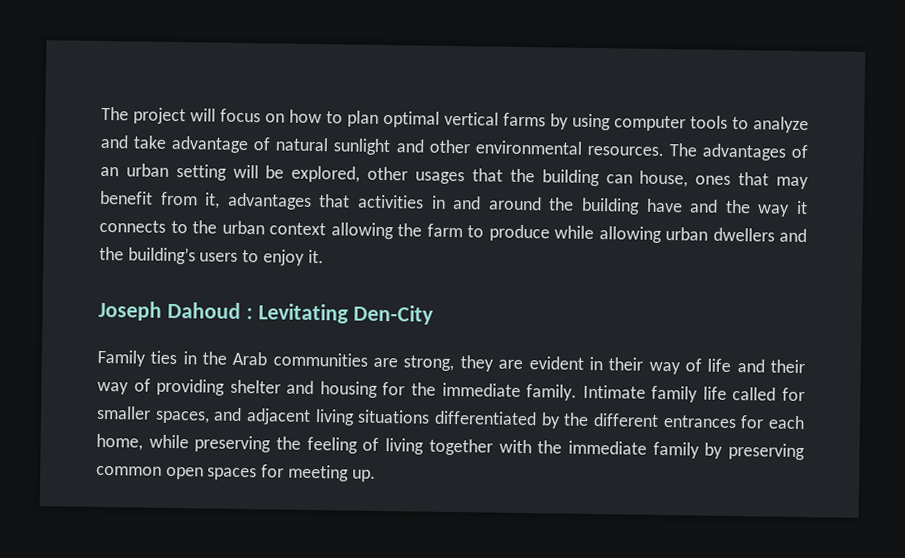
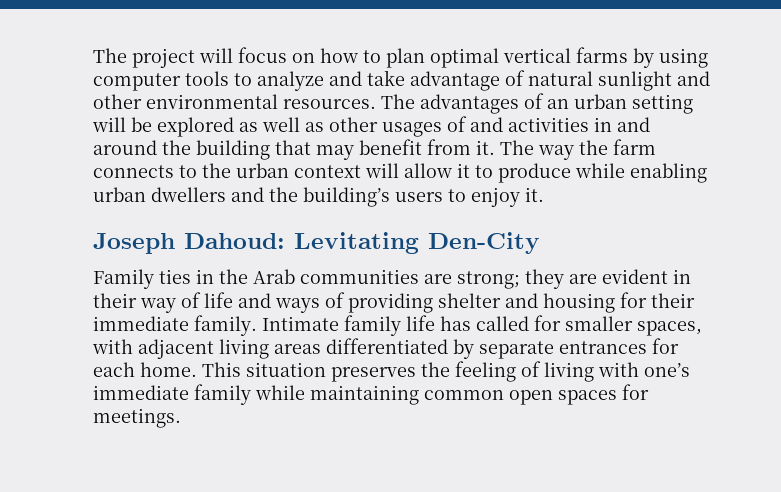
[291,165,810,190] [100,190,351,210] explored, other usages that the building can house, ones that may benefit from it, advantages that -> [157,116,503,137] explored as well as other usages of and
[645,198,809,217] have and the way it -> [275,139,656,160] that may benefit from it. The way the farm
[330,222,463,240] allowing the farm -> [365,163,470,178] will allow it
[598,226,662,243] allowing -> [630,163,707,183] enabling
[166,301,253,320] Dahoud : -> [184,233,285,249] Dahoud:
[403,355,455,372] strong, -> [457,271,520,289] strong;
[770,359,806,374] [97,381,129,395] their way -> [275,298,320,313] ways
[411,382,436,396] the -> [651,293,695,308] their
(727, 393) none -> [440,316,471,331] has
[213,407,243,422] and -> [92,339,133,354] with
[357,409,431,424] situations -> [274,344,321,354] areas
[563,412,660,427] the different -> [479,341,554,359] separate
[96,433,806,461] home, while preserving the feeling of living together with the immediate family by preserving -> [140,361,690,382] [93,384,419,405] home. This situation preserves the feeling of living with one’s immediate family while maintaining
[287,464,376,482] meeting up. -> [93,408,181,428] meetings.

